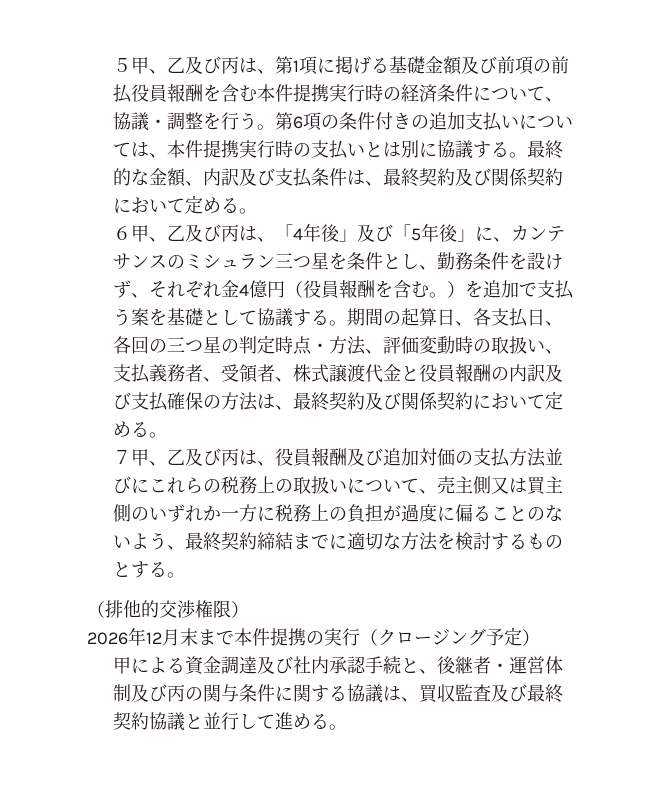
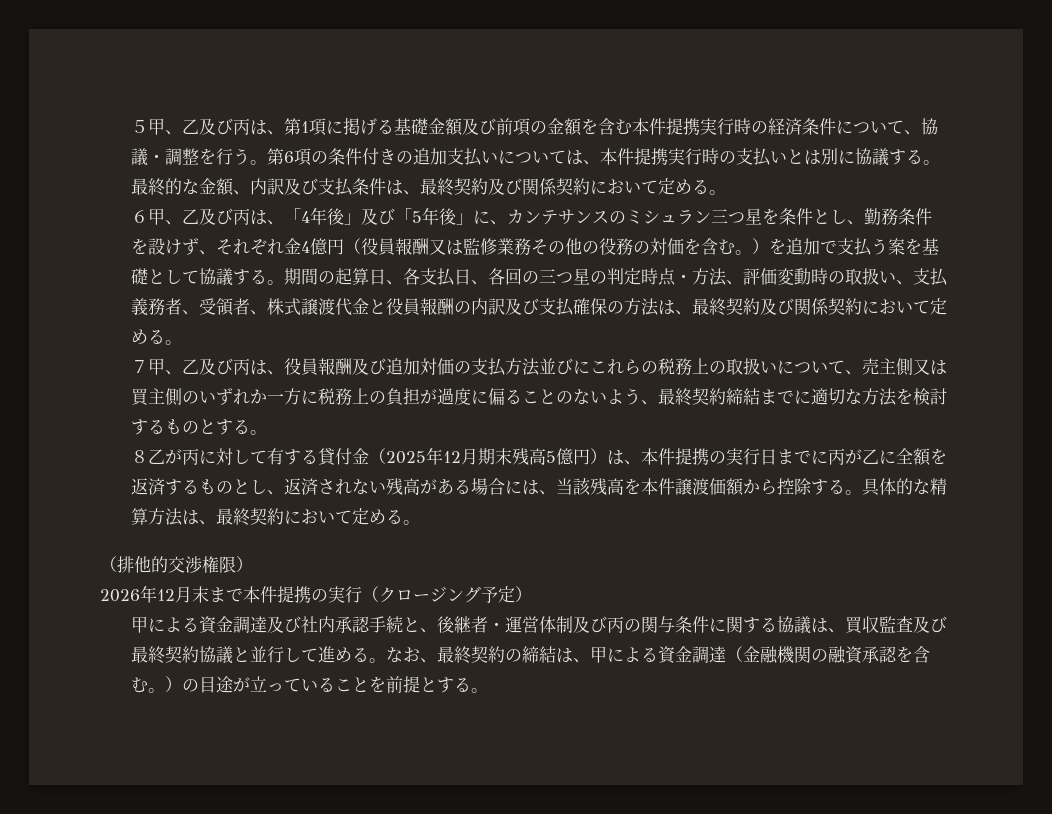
[551,56,570,74] [113,83,204,103] 前払役員報酬 -> [547,118,583,136] 金額
(376, 289) none -> [429,238,685,255] 又は監修業務その他の役務の対価
(186, 575) none -> [131,447,948,466] [131,478,948,496] [131,508,421,526] // ８乙が丙に対して有する貸付金（2025年12月期末残高5億円）は、本件提携の実行日までに丙が乙に全額を返済するものとし、返済されない残高がある場合には、当該残高を本件譲渡価額から控除する。具体的な精算方法は、最終契約において定める。
(348, 727) none -> [386,646,931,664] [131,676,489,693] なお、最終契約の締結は、甲による資金調達（金融機関の融資承認を含む。）の目途が立っていることを前提とする。

